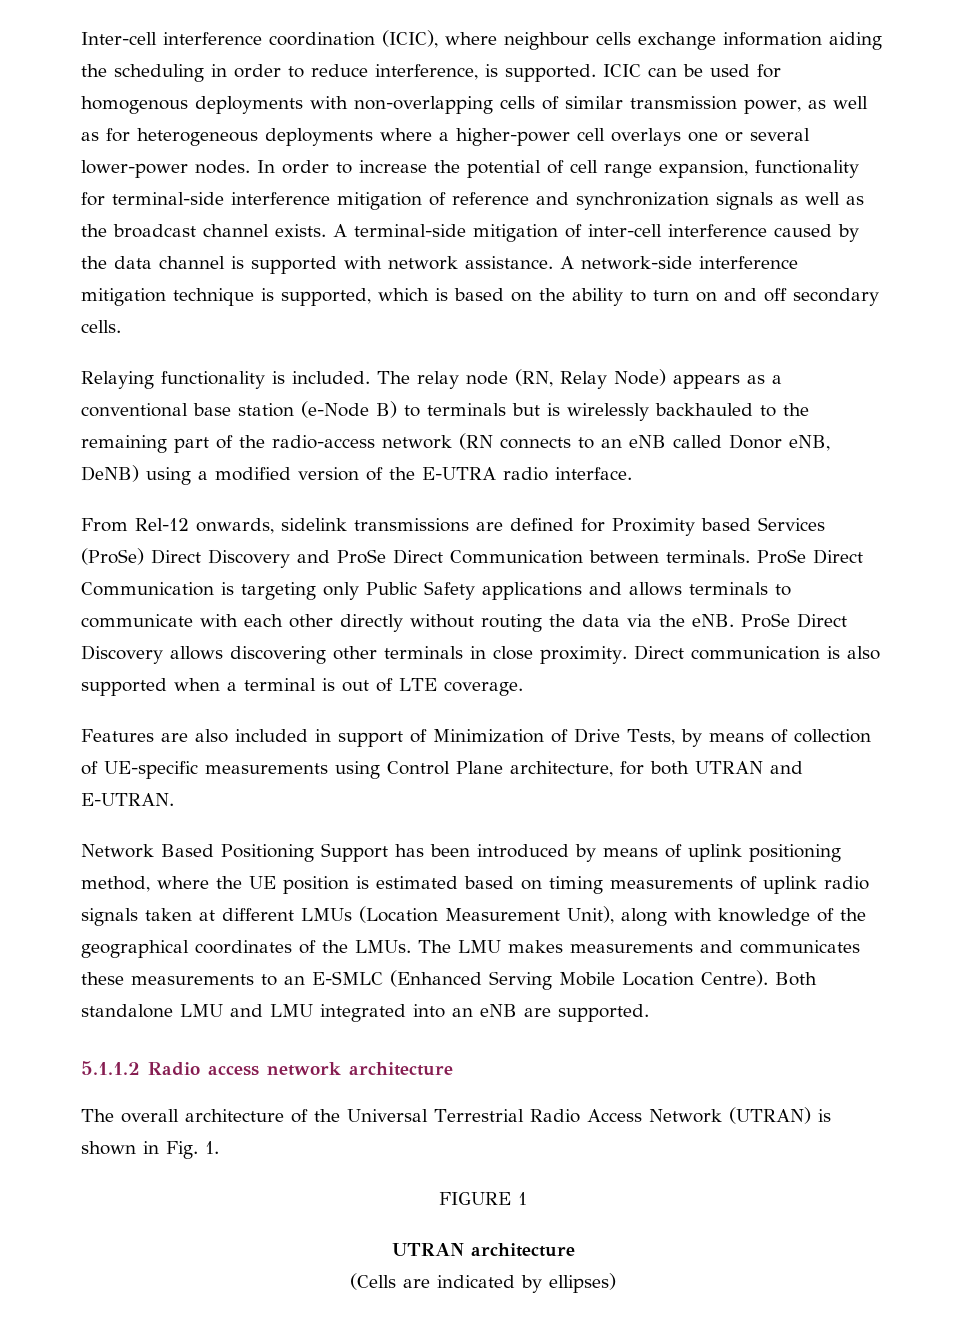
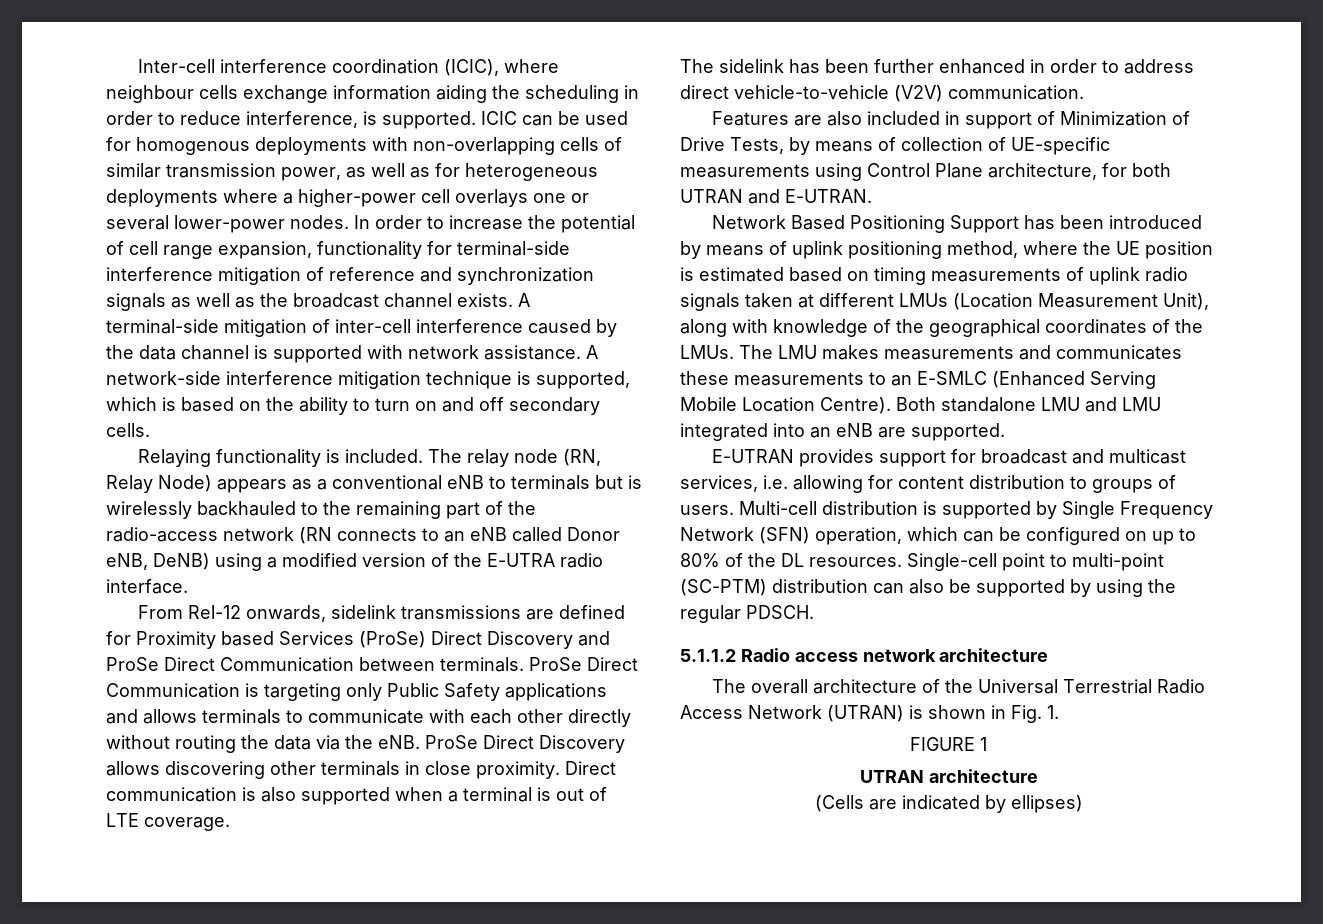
[193,401,397,418] base station (e-Node B) -> [447,475,484,489] eNB
(523, 688) none -> [680,59,1194,74] [680,85,1084,102] // The sidelink has been further enhanced in order to address direct vehicle-to-vehicle (V2V) communication.
(649, 1013) none -> [711,449,1186,467] [680,475,1176,493] [680,501,1213,519] [680,527,1196,545] [680,553,1164,571] [680,579,1176,597] [680,605,814,623] // E-UTRAN provides support for broadcast and multicast services, i.e. allowing for content distribution to groups of users. Multi-cell distribution is supported by Single Frequency Network (SFN) operation, which can be configured on up to 80% of the DL resources. Single-cell point to multi-point (SC-PTM) distribution can also be supported by using the regular PDSCH.

